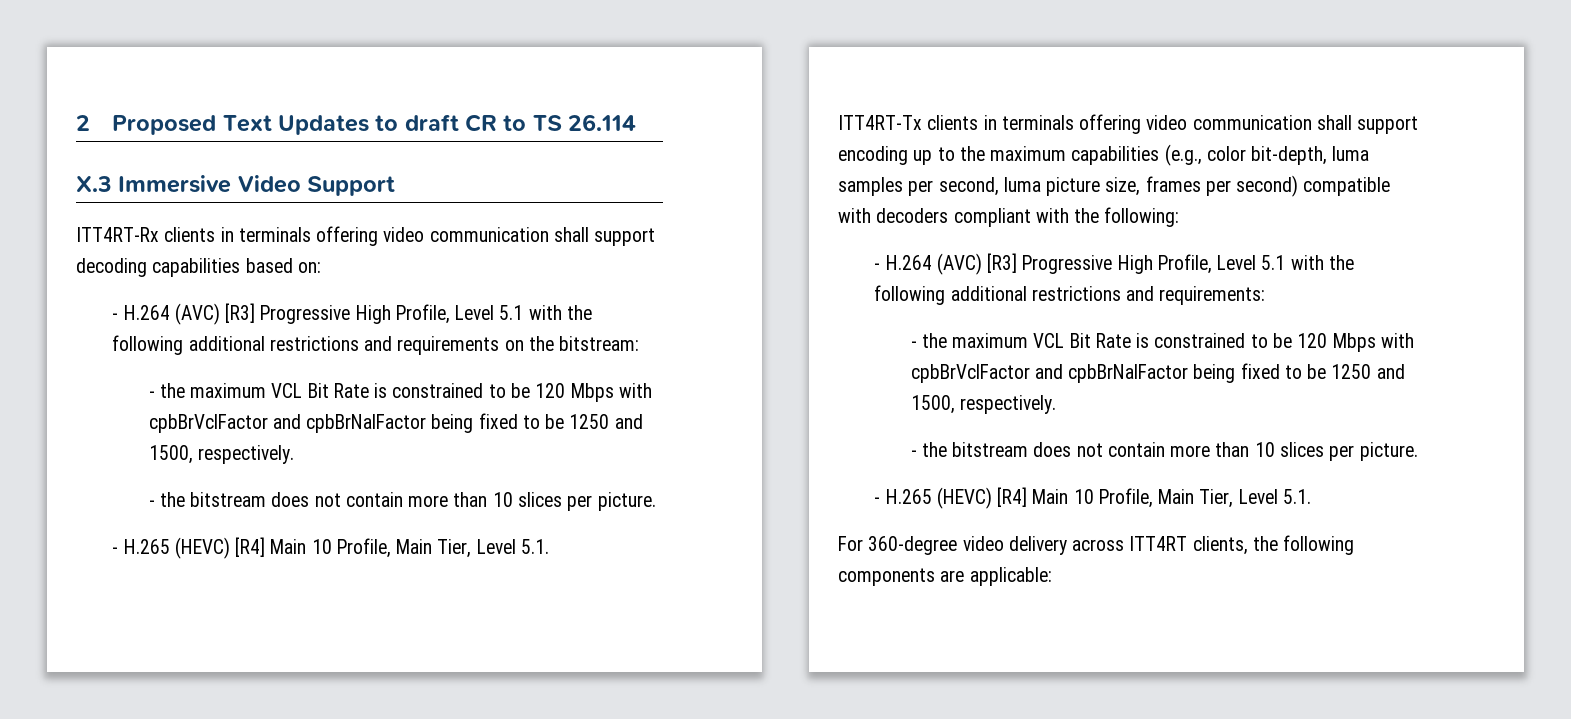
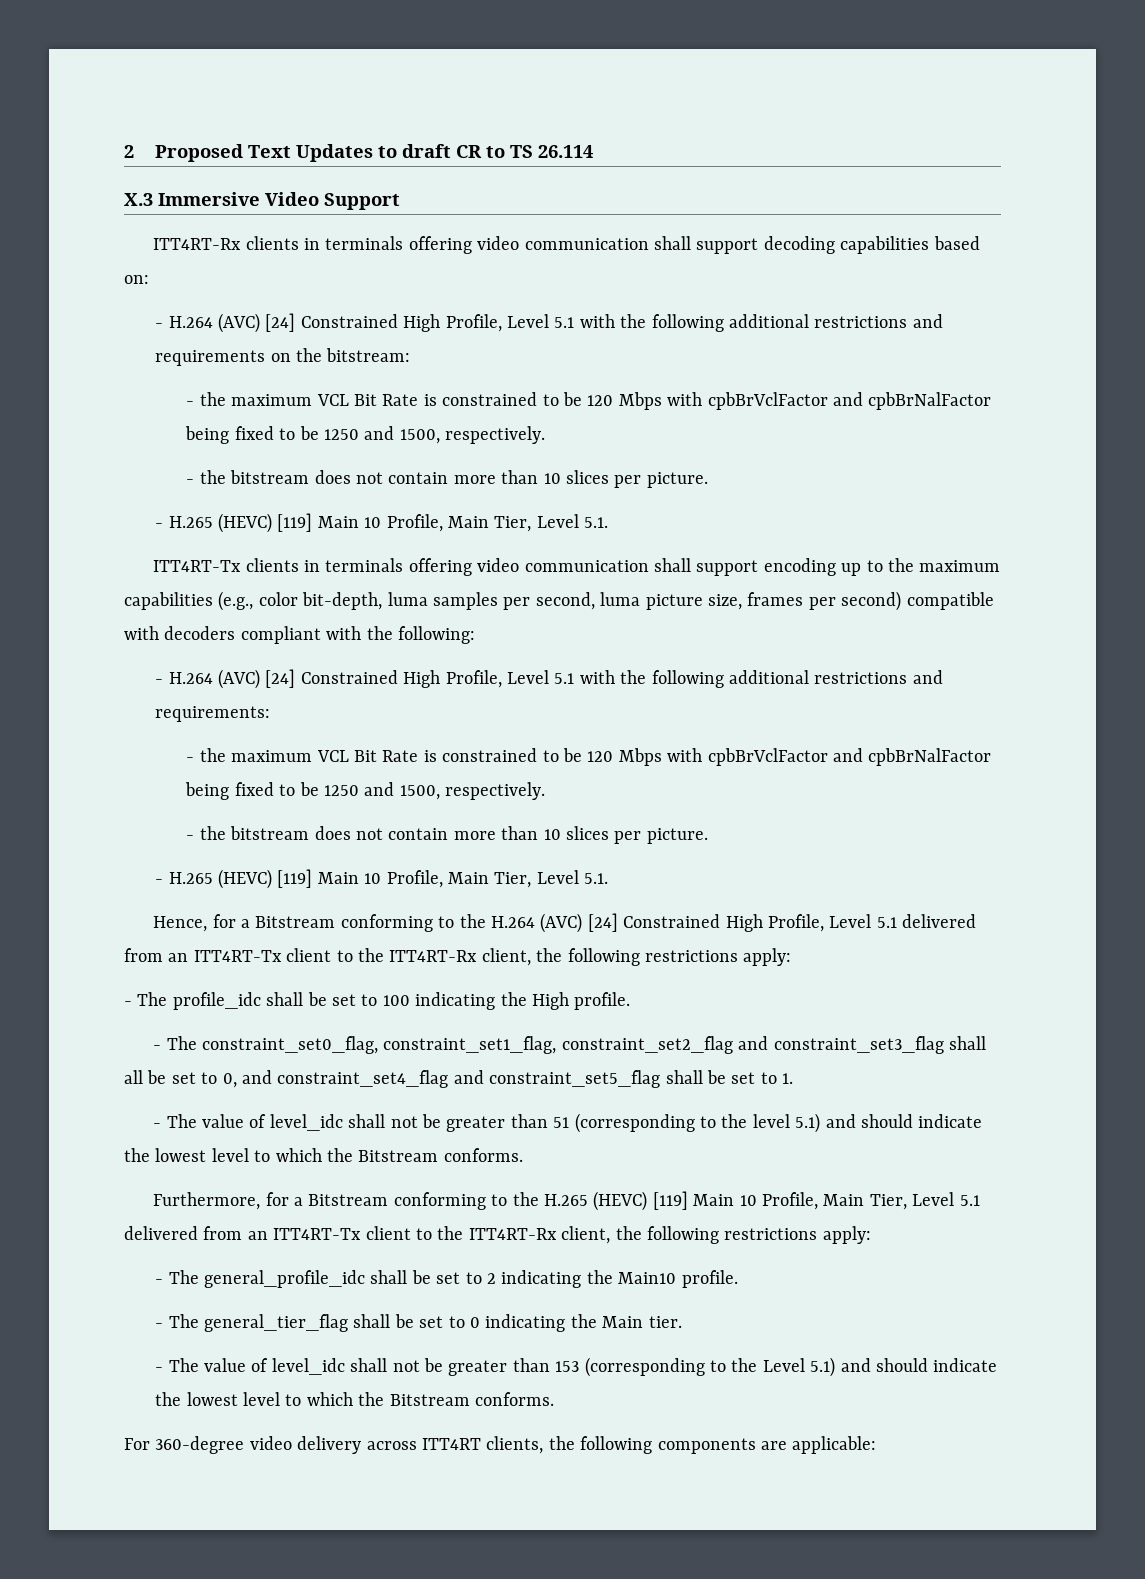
[225,303,351,324] [R3] Progressive -> [265,313,398,332] [24] Constrained
[235,537,266,557] [R4] -> [277,513,313,532] [119]
[987,253,1113,274] [R3] Progressive -> [265,669,398,688] [24] Constrained
[997,487,1311,508] [R4] Main 10 Profile, Main Tier, Level 5.1. -> [277,869,609,888] [153,913,977,933] [124,948,792,966] [124,992,631,1010] [153,1036,987,1054] [124,1070,794,1088] [153,1113,983,1133] [124,1148,523,1162] [153,1191,980,1211] [124,1226,871,1244] [155,1270,738,1288] [155,1314,682,1332] [155,1357,998,1377] [155,1392,555,1406] [119] Main 10 Profile, Main Tier, Level 5.1. // Hence, for a Bitstream conforming to the H.264 (AVC) [24] Constrained High Profile, Level 5.1 delivered from an ITT4RT-Tx client to the ITT4RT-Rx client, the following restrictions apply: // - The profile_idc shall be set to 100 indicating the High profile. // - The constraint_set0_flag, constraint_set1_flag, constraint_set2_flag and constraint_set3_flag shall all be set to 0, and constraint_set4_flag and constraint_set5_flag shall be set to 1. // - The value of level_idc shall not be greater than 51 (corresponding to the level 5.1) and should indicate the lowest level to which the Bitstream conforms. // Furthermore, for a Bitstream conforming to the H.265 (HEVC) [119] Main 10 Profile, Main Tier, Level 5.1 delivered from an ITT4RT-Tx client to the ITT4RT-Rx client, the following restrictions apply: // - The general_profile_idc shall be set to 2 indicating the Main10 profile. // - The general_tier_flag shall be set to 0 indicating the Main tier. // - The value of level_idc shall not be greater than 153 (corresponding to the Level 5.1) and should indicate the lowest level to which the Bitstream conforms.

